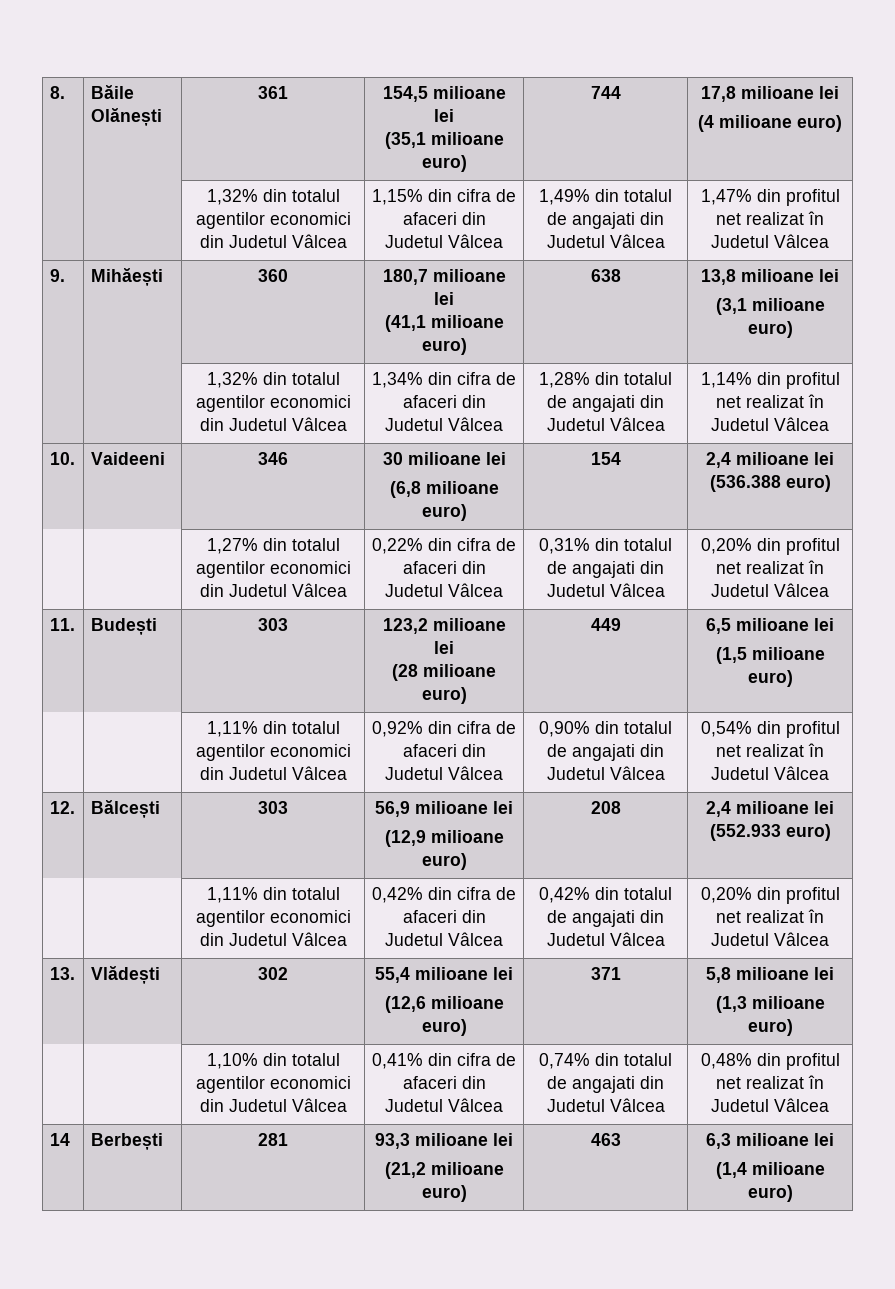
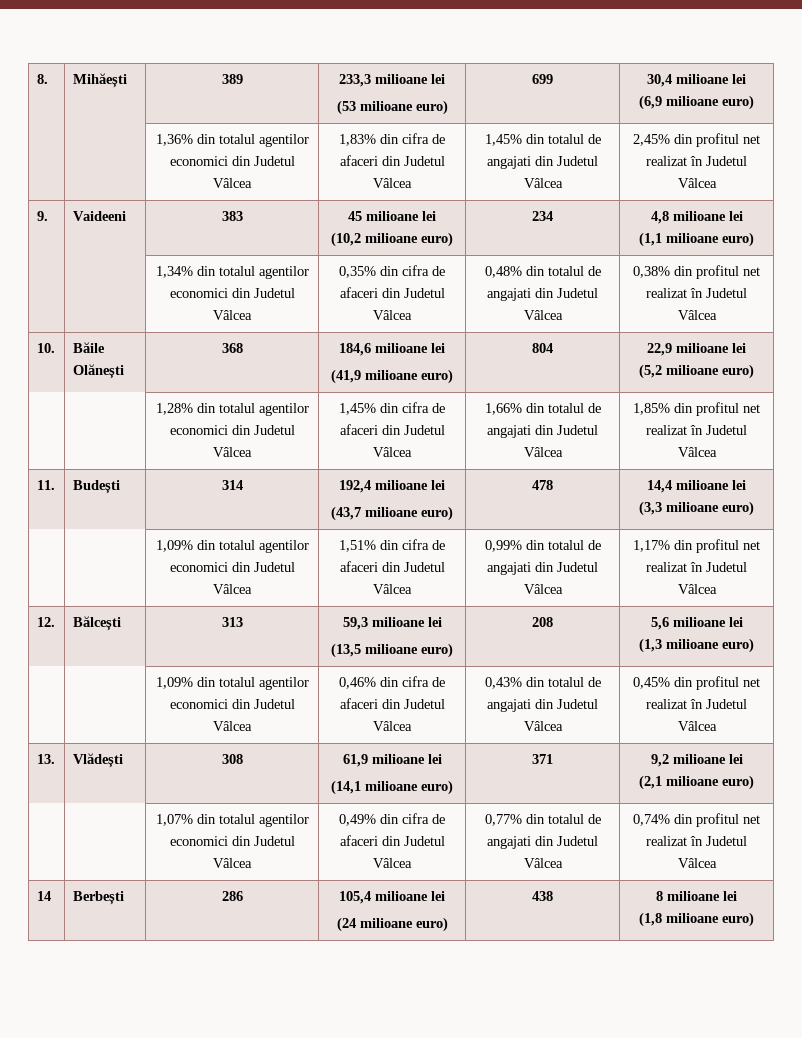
[90,85,134,99] [90,108,162,126] [258,86,288,99] [382,86,506,102] [434,109,454,122] [384,132,504,149] [421,155,467,172] [590,86,621,99] [701,86,839,102] [698,115,842,132] [206,189,340,205] [195,212,351,229] [199,234,347,248] [372,189,516,205] [402,212,486,225] [385,234,503,248] [539,189,672,205] [547,212,664,229] [546,234,665,248] [700,189,752,205] Băile Olănești | 361 | 154,5 milioane lei // (35,1 milioane euro) | 744 | 17,8 milioane lei // (4 milioane euro) // | | 1,32% din totalul agentilor economici din Judetul Vâlcea | 1,15% din cifra de afaceri din Judetul Vâlcea | 1,49% din totalul de angajati din Judetul Vâlcea | 1,47% -> [72,73,127,88] [221,74,243,84] [339,74,445,87] [336,100,448,115] [532,74,553,84] [647,74,746,87] [639,95,754,110] [155,134,309,147] [169,156,295,166] [213,178,252,188] [339,133,445,146] [339,155,445,166] [373,178,412,188] [484,134,601,146] [487,156,598,169] [523,178,563,188] [633,134,670,146] Mihăești | 389 | 233,3 milioane lei // (53 milioane euro) | 699 | 30,4 milioane lei // (6,9 milioane euro) // | | 1,36% din totalul agentilor economici din Judetul Vâlcea | 1,83% din cifra de afaceri din Judetul Vâlcea | 1,45% din totalul de angajati din Judetul Vâlcea | 2,45%
[90,268,163,286] [258,269,288,282] [382,269,506,285] [434,292,454,305] [384,315,504,332] [421,338,467,355] [590,269,621,282] [701,269,839,285] [715,298,825,315] [747,321,793,338] [206,372,340,388] [195,395,351,412] [199,417,347,431] [372,372,516,388] [402,395,486,408] [385,417,503,431] [539,372,672,388] [547,395,664,412] [546,417,665,431] [700,372,752,388] Mihăești | 360 | 180,7 milioane lei // (41,1 milioane euro) | 638 | 13,8 milioane lei // (3,1 milioane euro) // | | 1,32% din totalul agentilor economici din Judetul Vâlcea | 1,34% din cifra de afaceri din Judetul Vâlcea | 1,28% din totalul de angajati din Judetul Vâlcea | 1,14% -> [72,211,126,221] [221,211,243,221] [348,211,436,221] [331,232,453,247] [532,211,553,221] [650,211,743,224] [639,232,754,247] [155,266,309,279] [169,288,295,298] [213,310,252,320] [339,265,445,278] [339,287,445,298] [373,310,412,320] [484,266,601,278] [487,288,598,301] [523,310,563,320] [633,266,670,278] Vaideeni | 383 | 45 milioane lei // (10,2 milioane euro) | 234 | 4,8 milioane lei // (1,1 milioane euro) // | | 1,34% din totalul agentilor economici din Judetul Vâlcea | 0,35% din cifra de afaceri din Judetul Vâlcea | 0,48% din totalul de angajati din Judetul Vâlcea | 0,38%
[90,452,165,465] [258,452,288,465] [382,452,506,465] [389,481,499,498] [421,504,467,521] [590,452,621,465] [706,452,834,468] [709,475,831,492] [206,538,340,554] [195,561,351,578] [199,583,347,597] [372,538,516,554] [402,561,486,574] [385,583,503,597] [539,538,672,554] [547,561,664,578] [546,583,665,597] [700,538,752,554] Vaideeni | 346 | 30 milioane lei // (6,8 milioane euro) | 154 | 2,4 milioane lei (536.388 euro) // | | 1,27% din totalul agentilor economici din Judetul Vâlcea | 0,22% din cifra de afaceri din Judetul Vâlcea | 0,31% din totalul de angajati din Judetul Vâlcea | 0,20% -> [72,342,105,353] [72,364,124,379] [221,343,243,353] [339,343,445,356] [331,369,453,384] [532,343,553,353] [647,343,746,356] [639,364,754,379] [155,403,309,416] [169,425,295,435] [213,447,252,457] [339,402,445,415] [339,424,445,435] [373,447,412,457] [484,403,601,415] [487,425,598,438] [523,447,563,457] [633,403,670,415] Băile Olănești | 368 | 184,6 milioane lei // (41,9 milioane euro) | 804 | 22,9 milioane lei // (5,2 milioane euro) // | | 1,28% din totalul agentilor economici din Judetul Vâlcea | 1,45% din cifra de afaceri din Judetul Vâlcea | 1,66% din totalul de angajati din Judetul Vâlcea | 1,85%
[258,618,288,631] [382,618,506,634] [434,641,454,654] [392,664,496,681] [421,687,467,704] [590,618,621,631] [706,618,834,634] [715,647,825,664] [747,670,793,687] [206,721,340,737] [195,744,351,761] [199,766,347,780] [372,721,516,737] [402,744,486,757] [385,766,503,780] [539,721,672,737] [547,744,664,761] [546,766,665,780] [700,721,752,737] 303 | 123,2 milioane lei // (28 milioane euro) | 449 | 6,5 milioane lei // (1,5 milioane euro) // | | 1,11% din totalul agentilor economici din Judetul Vâlcea | 0,92% din cifra de afaceri din Judetul Vâlcea | 0,90% din totalul de angajati din Judetul Vâlcea | 0,54% -> [221,480,243,490] [339,480,445,493] [331,506,453,521] [532,480,553,490] [647,480,746,493] [639,501,754,516] [155,540,309,553] [169,562,295,572] [213,584,252,594] [339,539,445,552] [339,561,445,572] [373,584,412,594] [484,540,601,552] [487,562,598,575] [523,584,563,594] [633,540,670,552] 314 | 192,4 milioane lei // (43,7 milioane euro) | 478 | 14,4 milioane lei // (3,3 milioane euro) // | | 1,09% din totalul agentilor economici din Judetul Vâlcea | 1,51% din cifra de afaceri din Judetul Vâlcea | 0,99% din totalul de angajati din Judetul Vâlcea | 1,17%
[258,801,288,814] [375,801,513,817] [384,830,426,847] 303 | 56,9 milioane lei // (12,9 -> [221,617,243,627] [342,617,442,630] [331,643,361,658] 313 | 59,3 milioane lei // (13,5
[706,801,834,817] [709,824,831,841] [206,887,340,903] [195,910,351,927] [199,932,347,946] [372,887,516,903] [402,910,486,923] [385,932,503,946] [539,887,672,903] [547,910,664,927] [546,932,665,946] [700,887,752,903] 2,4 milioane lei (552.933 euro) // | | 1,11% din totalul agentilor economici din Judetul Vâlcea | 0,42% din cifra de afaceri din Judetul Vâlcea | 0,42% din totalul de angajati din Judetul Vâlcea | 0,20% -> [650,617,743,630] [639,638,754,653] [155,677,309,690] [169,699,295,709] [213,721,252,731] [339,676,445,689] [339,698,445,709] [373,721,412,731] [484,677,601,689] [487,699,598,712] [523,721,563,731] [633,677,670,689] 5,6 milioane lei // (1,3 milioane euro) // | | 1,09% din totalul agentilor economici din Judetul Vâlcea | 0,46% din cifra de afaceri din Judetul Vâlcea | 0,43% din totalul de angajati din Judetul Vâlcea | 0,45%
[258,967,288,980] [375,967,513,983] [384,996,426,1013] 302 | 55,4 milioane lei // (12,6 -> [221,754,243,764] [342,754,442,767] [331,780,361,795] 308 | 61,9 milioane lei // (14,1
[706,967,834,983] [715,996,825,1013] [747,1019,793,1036] [206,1053,340,1069] [195,1076,351,1093] [199,1098,347,1112] [372,1053,516,1069] [402,1076,486,1089] [385,1098,503,1112] [539,1053,672,1069] [547,1076,664,1093] [546,1098,665,1112] [700,1053,752,1069] 5,8 milioane lei // (1,3 milioane euro) // | | 1,10% din totalul agentilor economici din Judetul Vâlcea | 0,41% din cifra de afaceri din Judetul Vâlcea | 0,74% din totalul de angajati din Judetul Vâlcea | 0,48% -> [650,754,743,767] [639,775,754,790] [155,814,309,827] [169,836,295,846] [213,858,252,868] [339,813,445,826] [339,835,445,846] [373,858,412,868] [484,814,601,826] [487,836,598,849] [523,858,563,868] [633,814,670,826] 9,2 milioane lei // (2,1 milioane euro) // | | 1,07% din totalul agentilor economici din Judetul Vâlcea | 0,49% din cifra de afaceri din Judetul Vâlcea | 0,77% din totalul de angajati din Judetul Vâlcea | 0,74%
[258,1133,288,1146] [375,1133,513,1149] [384,1162,504,1179] [421,1185,467,1202] [590,1133,621,1146] [706,1133,834,1149] [715,1162,747,1179] 281 | 93,3 milioane lei // (21,2 milioane euro) | 463 | 6,3 milioane lei // (1,4 -> [221,891,243,901] [339,891,445,904] [336,917,448,932] [532,891,553,901] [656,891,737,901] [639,912,662,927] 286 | 105,4 milioane lei // (24 milioane euro) | 438 | 8 milioane lei // (1,8

